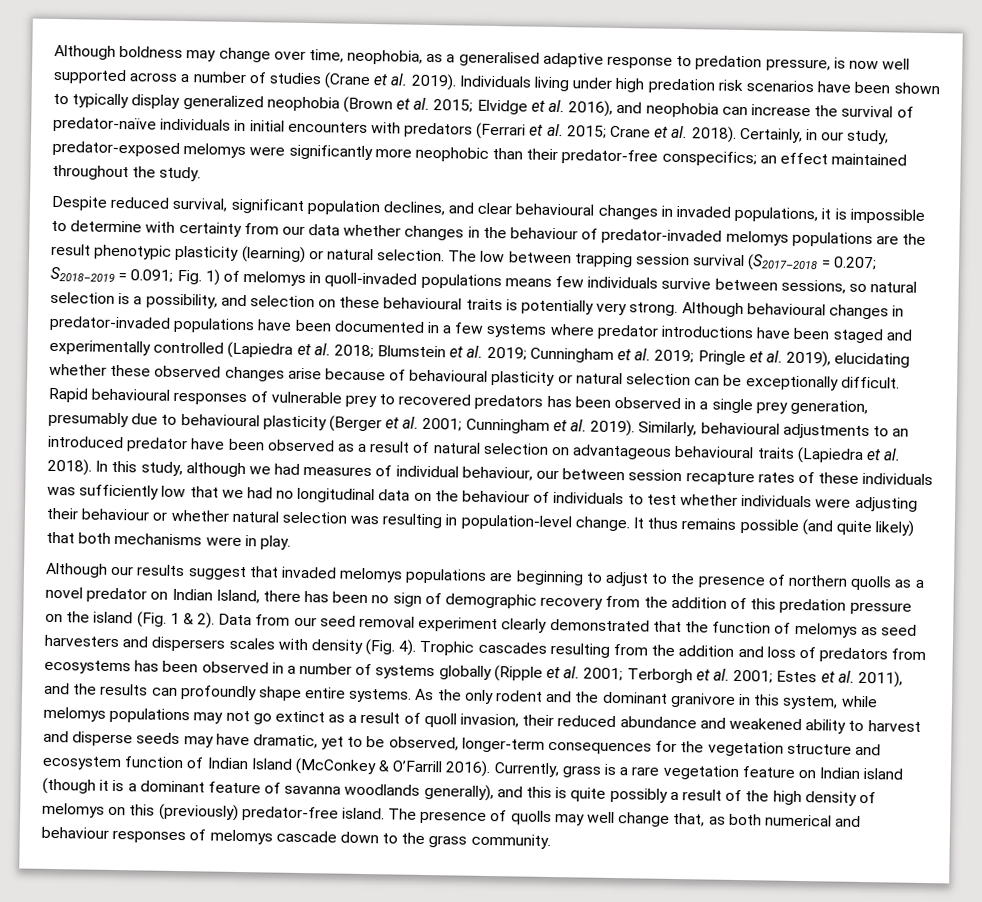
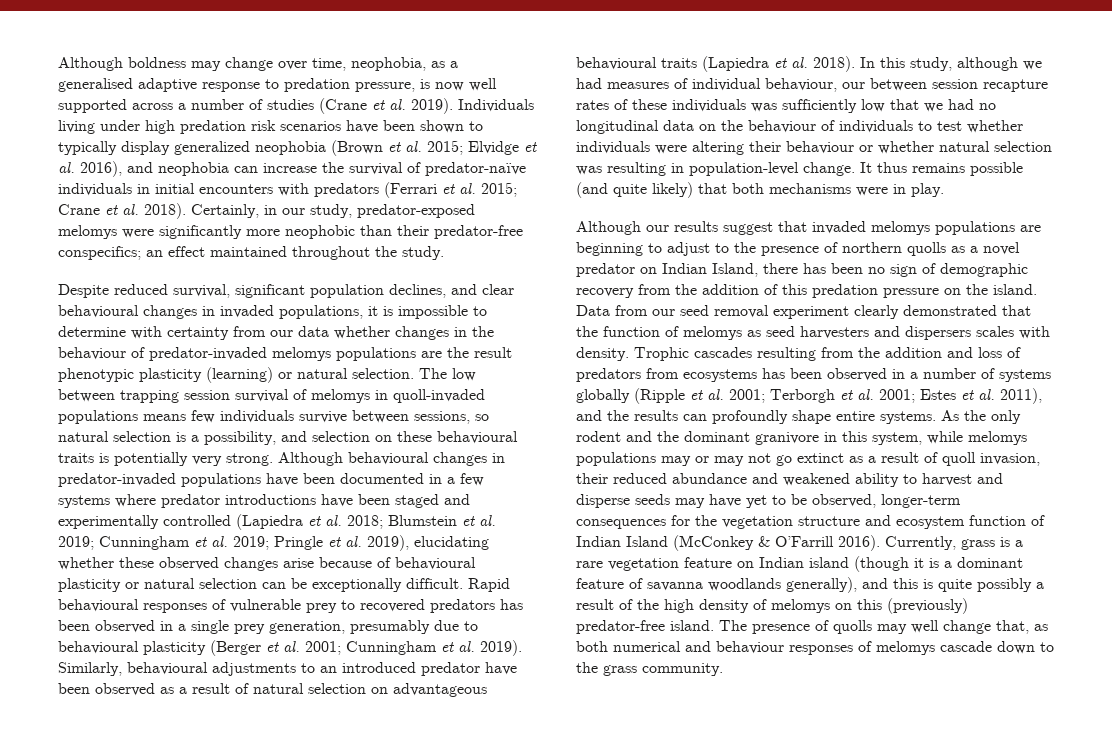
[747,254,877,272] [50,266,220,286] (S2017–2018 = 0.207; S2018–2019 = 0.091; Fig. 1) -> (289, 395) none
[854,496,918,512] adjusting -> [692,141,744,155] altering
[93,611,216,629] island (Fig. 1 & 2). -> [993,284,1037,295] island.
[310,639,417,656] density (Fig. 4). -> [576,347,629,361] density.
(224, 718) none -> [695,456,744,466] or may
[252,734,318,749] dramatic, -> (741, 500) none

